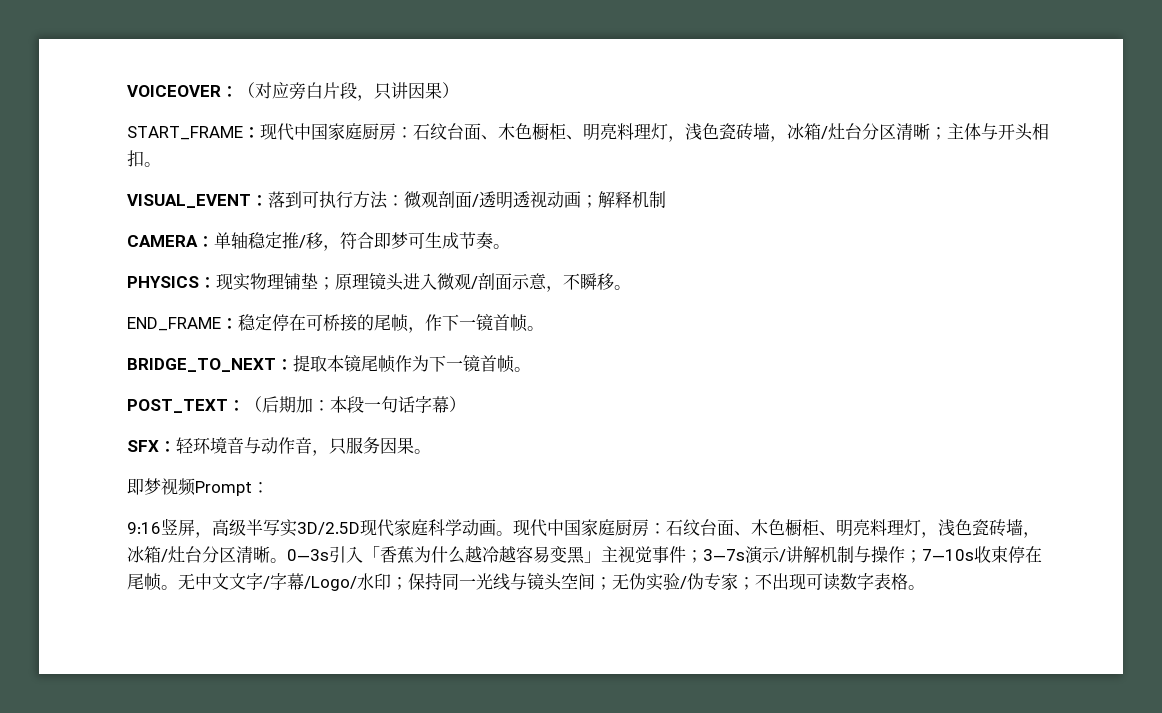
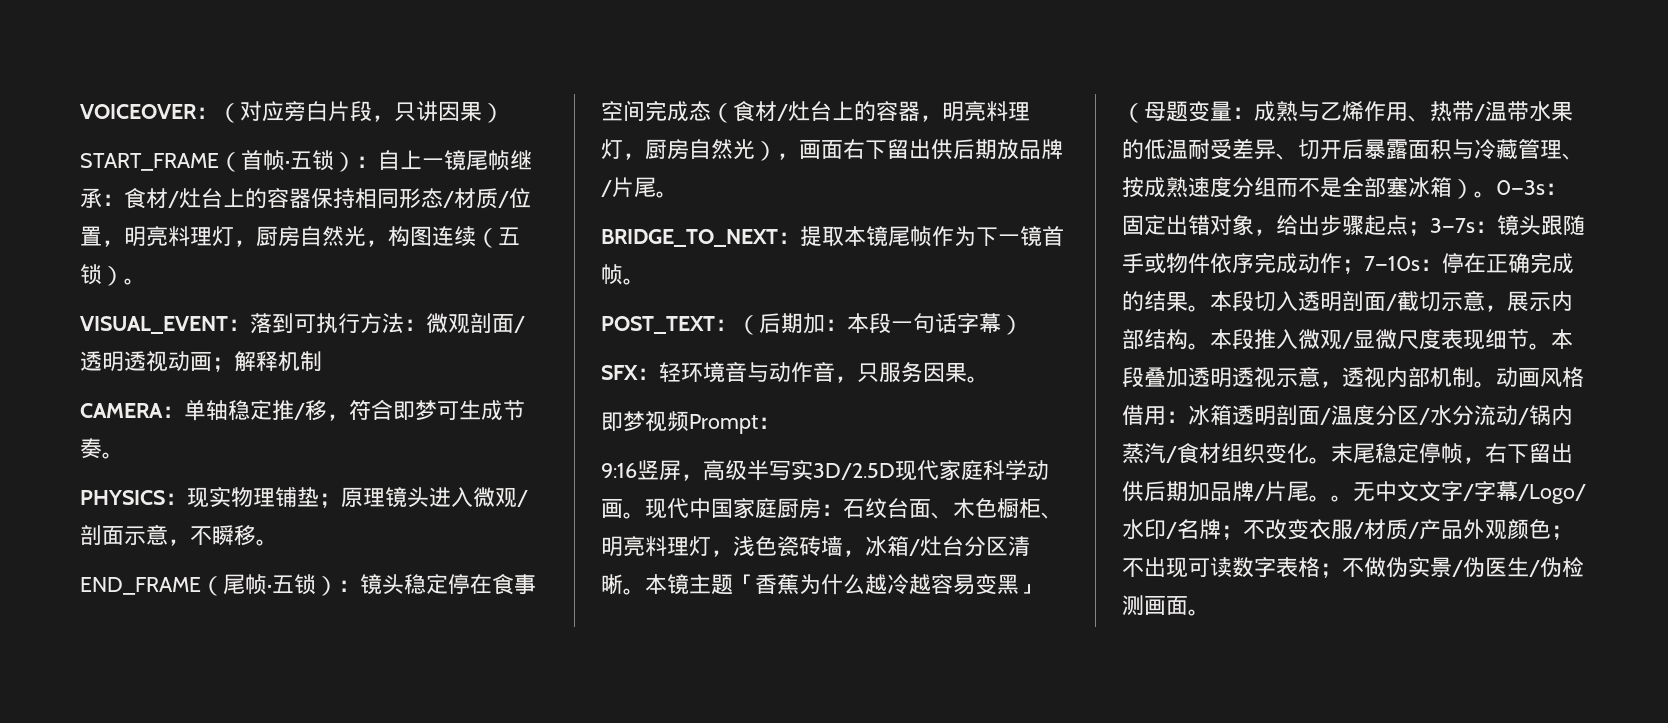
[243,123,1049,142] [127,150,144,167] ：现代中国家庭厨房：石纹台面、木色橱柜、明亮料理灯，浅色瓷砖墙，冰箱/灶台分区清晰；主体与开头相扣 -> [218,150,532,172] [80,187,531,209] [80,226,520,248] [80,264,124,286] （首帧·五锁）：自上一镜尾帧继承：食材/灶台上的容器保持相同形态/材质/位置，明亮料理灯，厨房自然光，构图连续（五锁）
[221,313,528,333] ：稳定停在可桥接的尾帧，作下一镜首帧 -> [201,573,536,596] [601,100,1030,123] [601,139,1063,161] [601,177,656,198] （尾帧·五锁）：镜头稳定停在食事空间完成态（食材/灶台上的容器，明亮料理灯，厨房自然光），画面右下留出供后期放品牌/片尾
[287,546,363,563] 0—3s引入 -> [645,574,733,595] 本镜主题
[601,546,1042,564] [127,573,162,591] 主视觉事件；3—7s演示/讲解机制与操作；7—10s收束停在尾帧 -> [1122,101,1573,123] [1122,138,1584,160] [1122,177,1567,199] [1122,214,1585,236] [1122,252,1574,274] [1122,290,1573,312] [1122,329,1573,350] [1122,366,1584,388] [1122,405,1573,426] [1122,442,1573,464] [1122,481,1331,502] （母题变量：成熟与乙烯作用、热带/温带水果的低温耐受差异、切开后暴露面积与冷藏管理、按成熟速度分组而不是全部塞冰箱）。0—3s：固定出错对象，给出步骤起点；3—7s：镜头跟随手或物件依序完成动作；7—10s：停在正确完成的结果。本段切入透明剖面/截切示意，展示内部结构。本段推入微观/显微尺度表现细节。本段叠加透明透视示意，透视内部机制。动画风格借用：冰箱透明剖面/温度分区/水分流动/锅内蒸汽/食材组织变化。末尾稳定停帧，右下留出供后期加品牌/片尾。
[391,572,738,591] ；保持同一光线与镜头空间；无伪实验/伪专家 -> [1166,519,1551,540] /名牌；不改变衣服/材质/产品外观颜色
(908, 581) none -> [1320,557,1584,578] [1122,595,1188,616] ；不做伪实景/伪医生/伪检测画面

